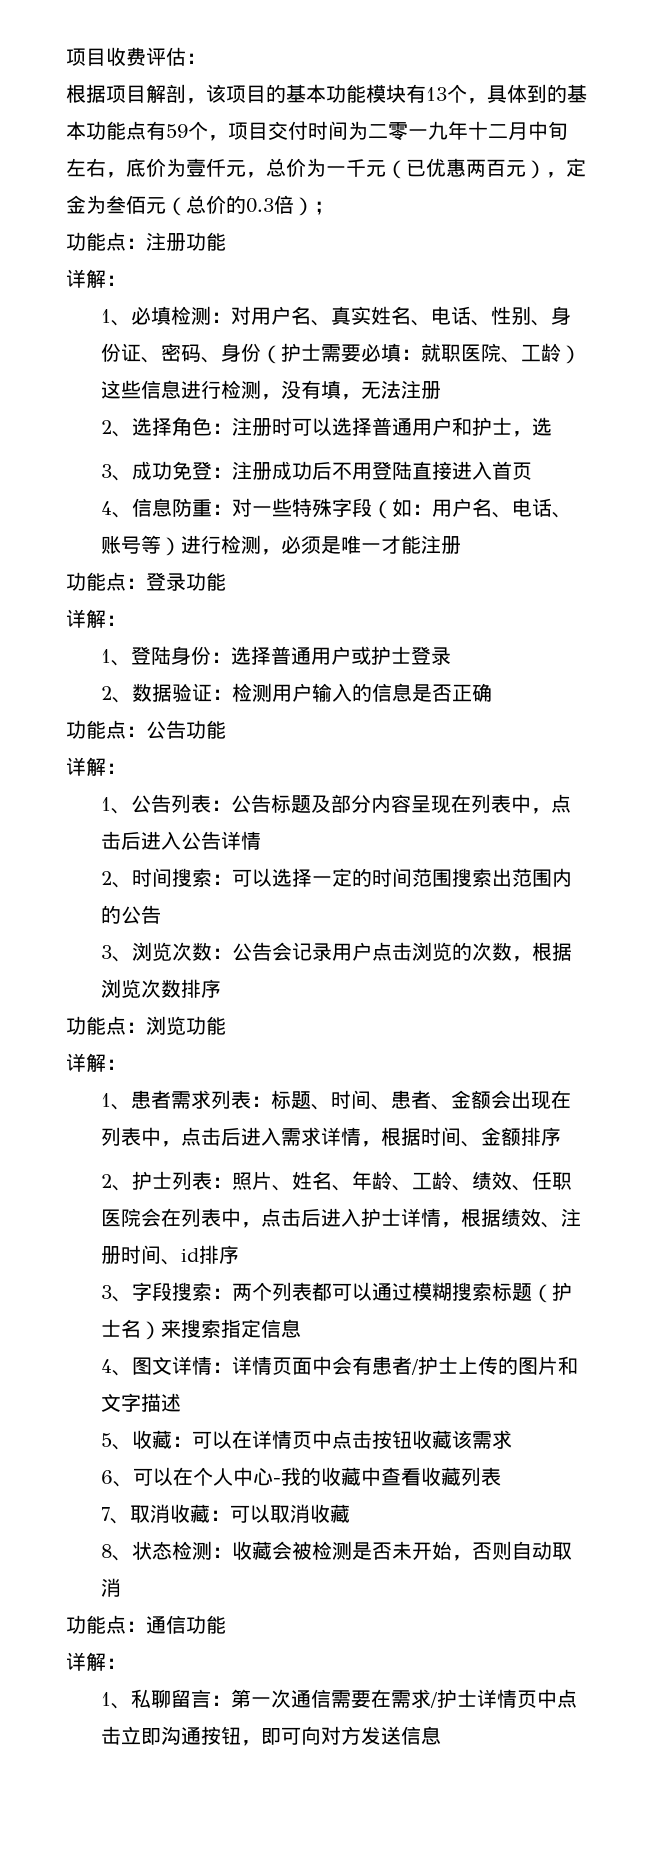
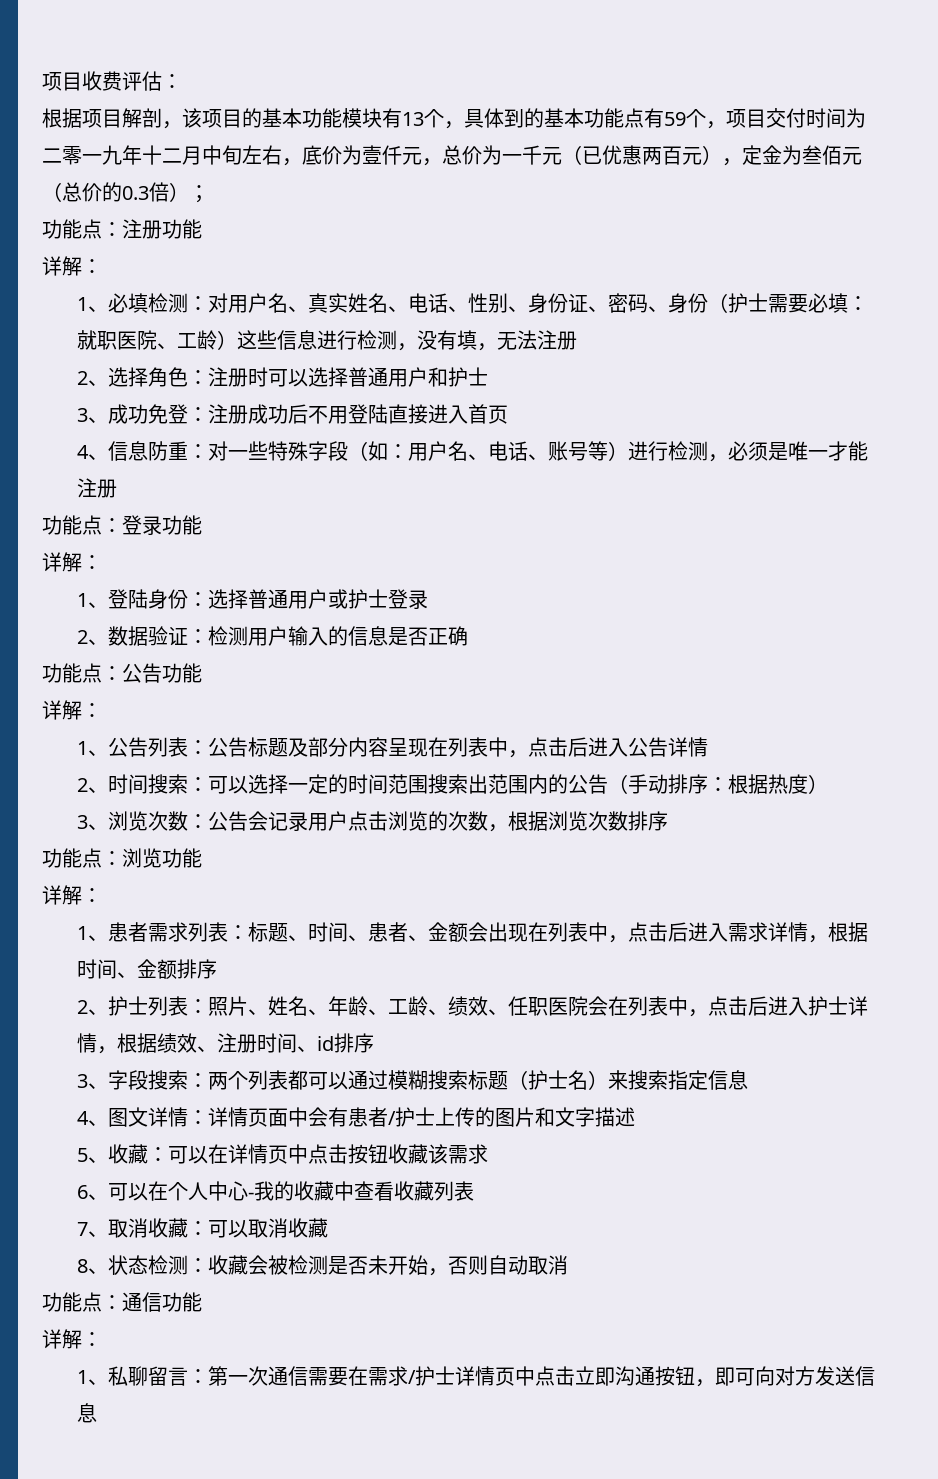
[511,417,552,437] ，选 -> (489, 376) none
(161, 914) none -> [608,774,829,794] （手动排序：根据热度）

